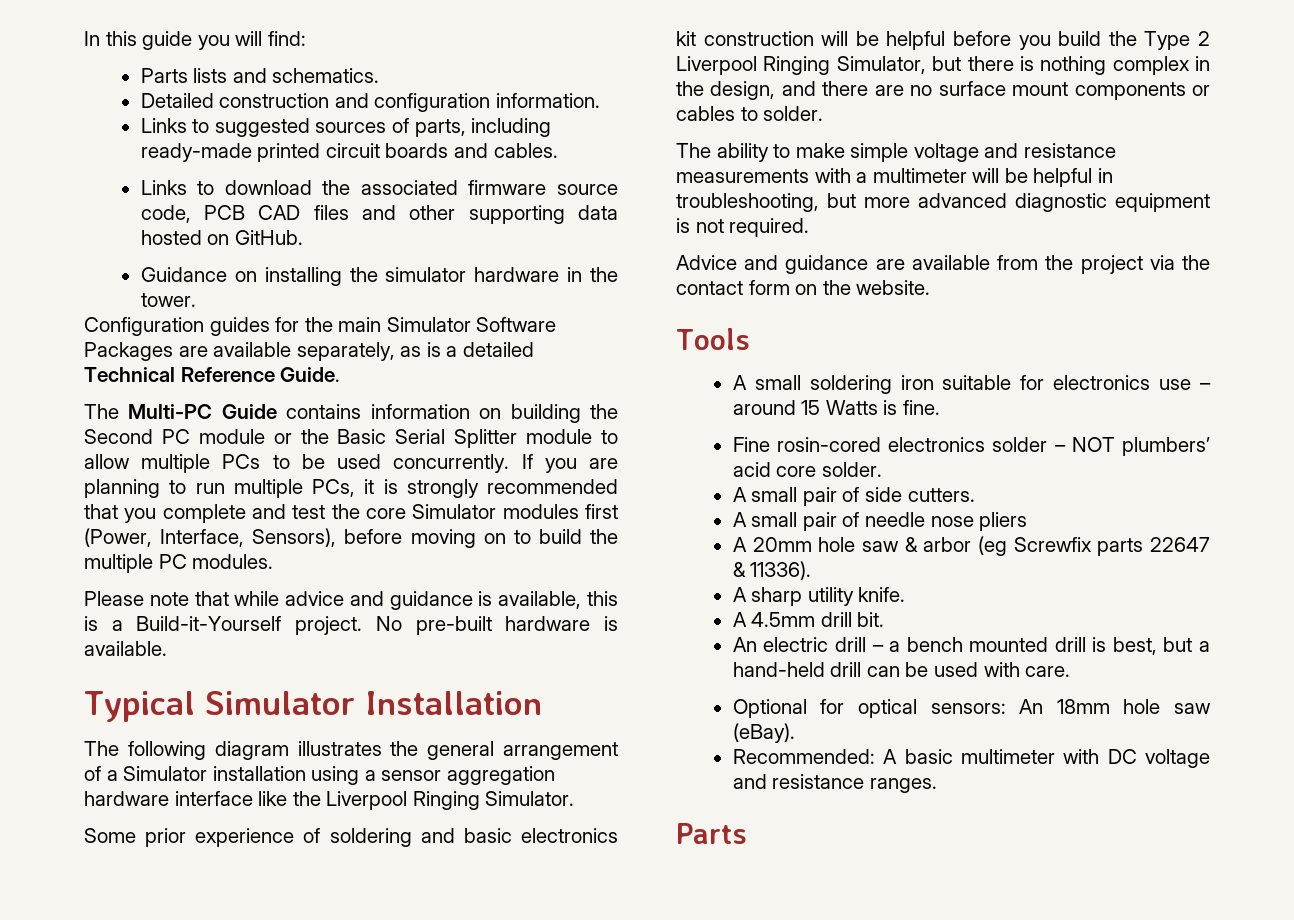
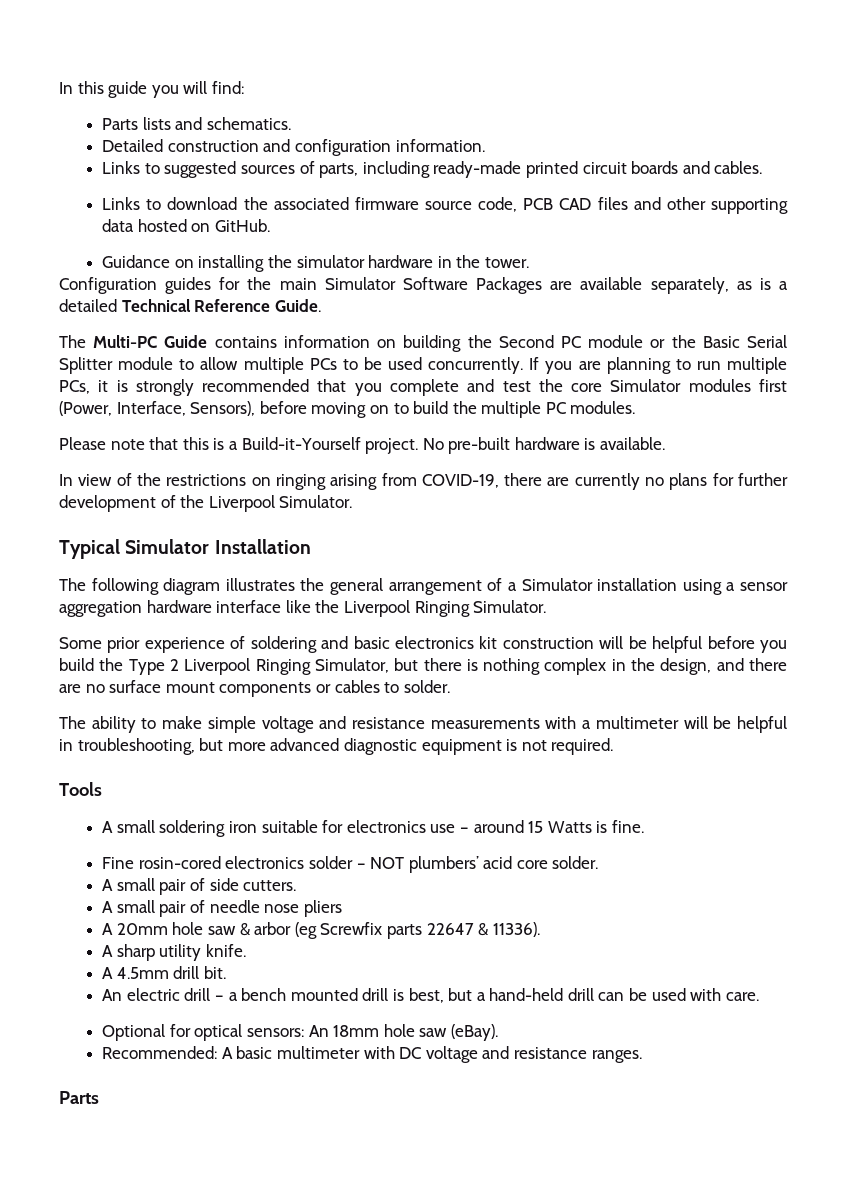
[234,591,582,610] while advice and guidance is available, -> (179, 443) none
(167, 648) none -> [59,473,788,490] [59,495,353,512] // In view of the restrictions on ringing arising from COVID-19, there are currently no plans for further development of the Liverpool Simulator.
[676,255,1210,274] [676,280,931,295] // Advice and guidance are available from the project via the contact form on the website. -> (614, 746) none

